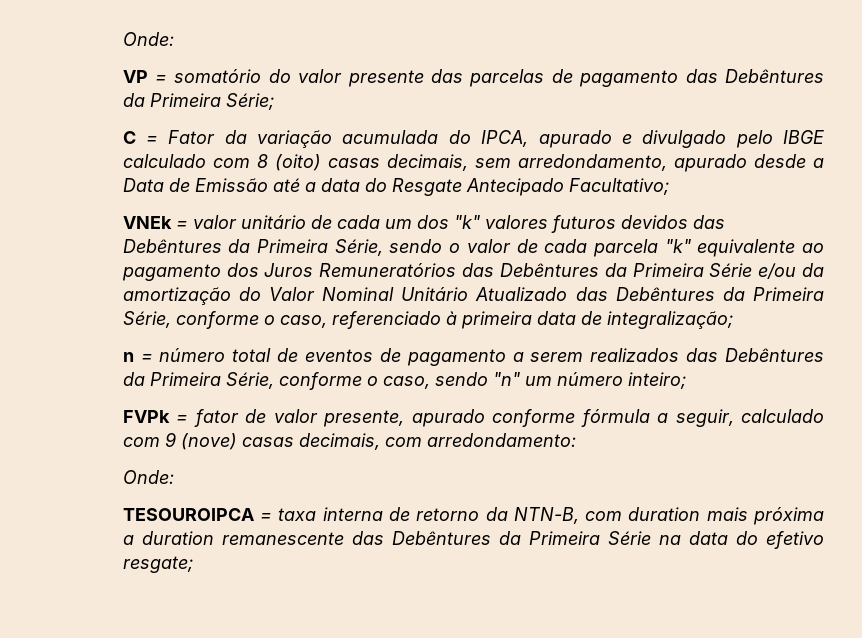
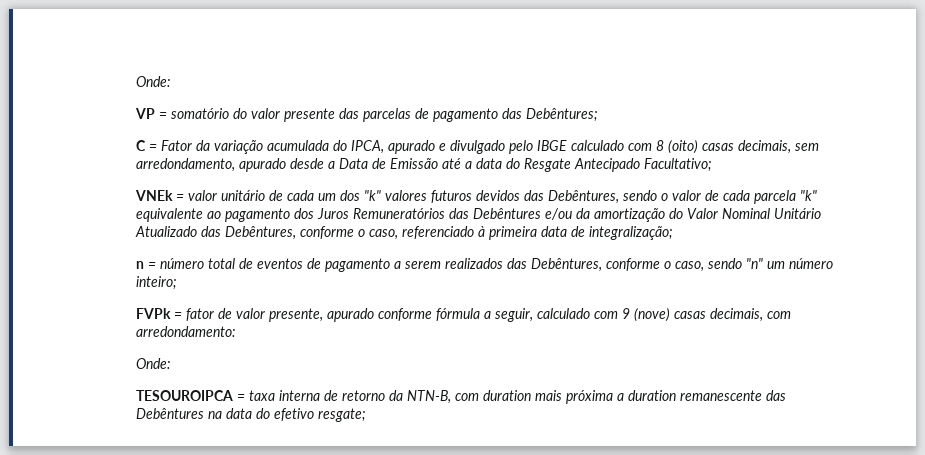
[725,69,824,83] [122,93,274,110] Debêntures da Primeira Série; -> [526,108,599,122] Debêntures;
[122,239,383,256] Debêntures da Primeira Série, -> [548,190,620,204] Debêntures,
[604,263,753,277] da Primeira Série -> (542, 213) none
[615,287,824,301] [122,311,171,328] Debêntures da Primeira Série, -> [225,226,297,240] Debêntures,
[725,348,825,362] [122,372,274,389] Debêntures da Primeira Série, -> [531,258,603,272] Debêntures,
[498,531,651,545] da Primeira Série -> (205, 413) none

